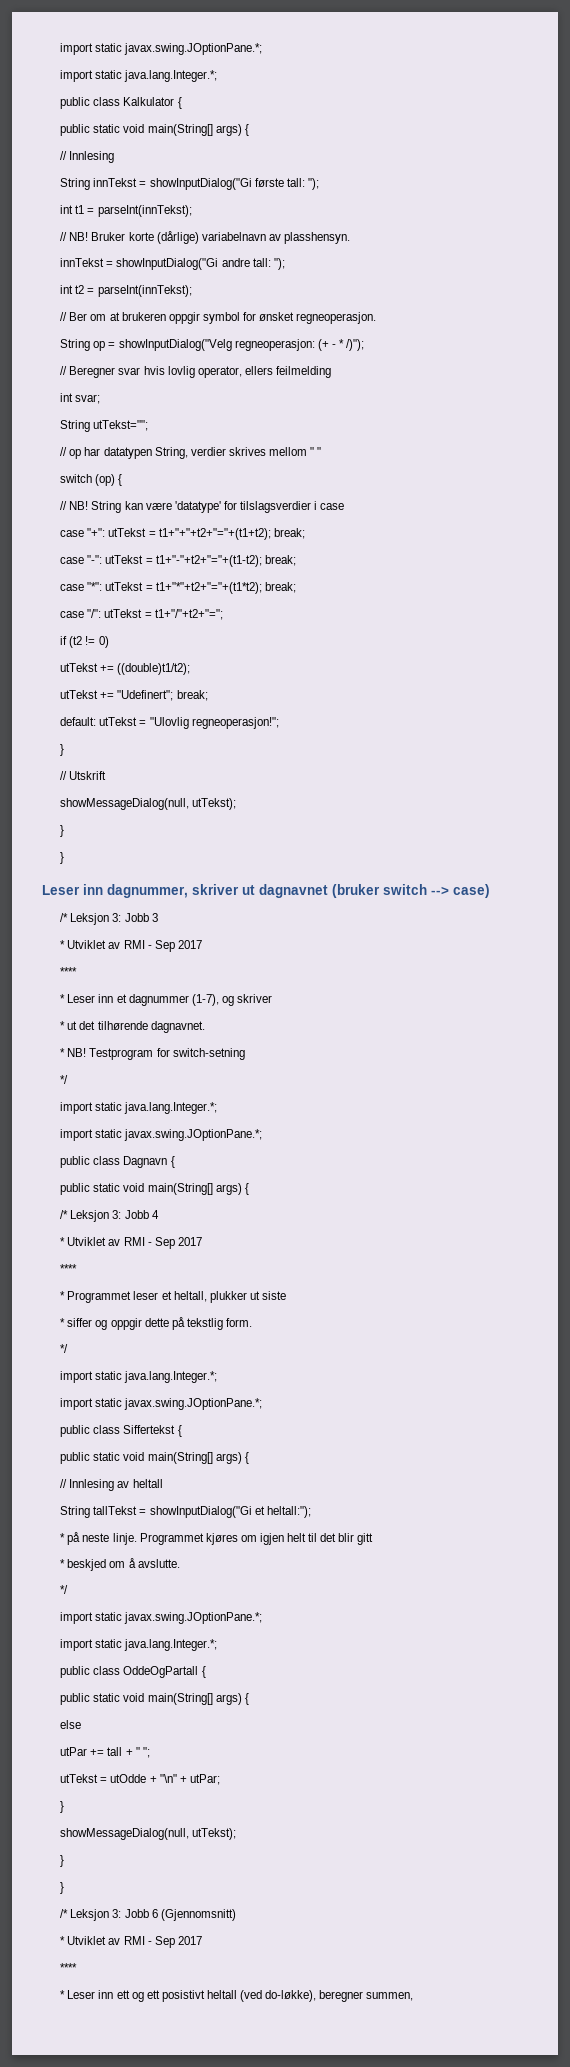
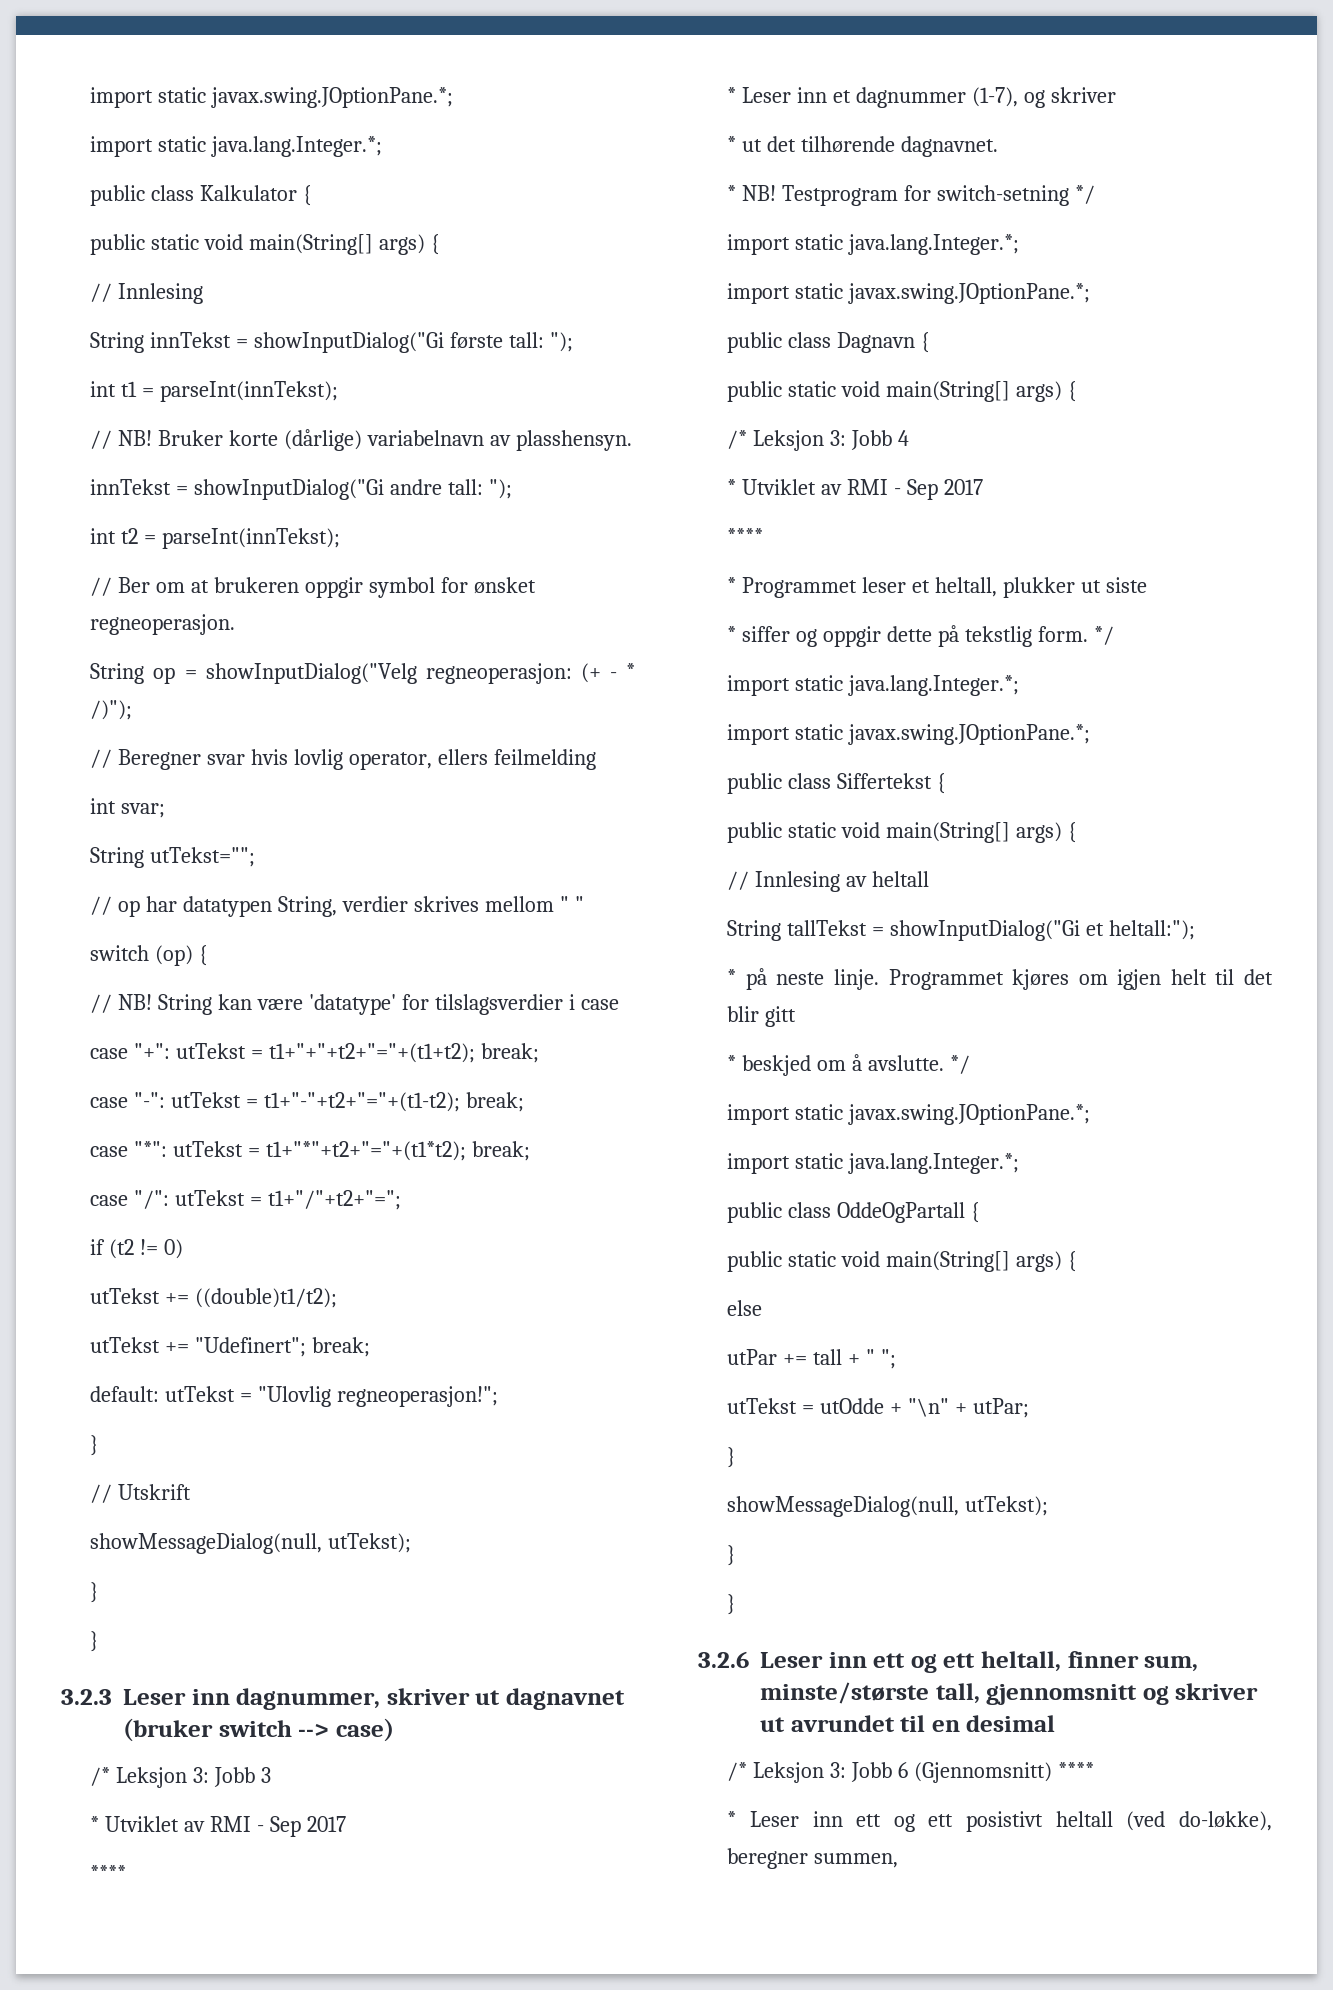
(65, 858) none -> [61,1689,112,1705] 3.2.3
(245, 1054) // -> (1070, 195) none
(252, 1322) // -> (1088, 634) none
(180, 1563) // -> (945, 1063) none
(65, 1888) none -> [698,1651,1199,1673] [760,1682,1259,1705] [760,1715,1056,1732] // 3.2.6 Leser inn ett og ett heltall, finner sum, minste/største tall, gjennomsnitt og skriver ut avrundet til en desimal
[60,1936,202,1948] // * Utviklet av RMI - Sep 2017 // -> (1053, 1772) none

